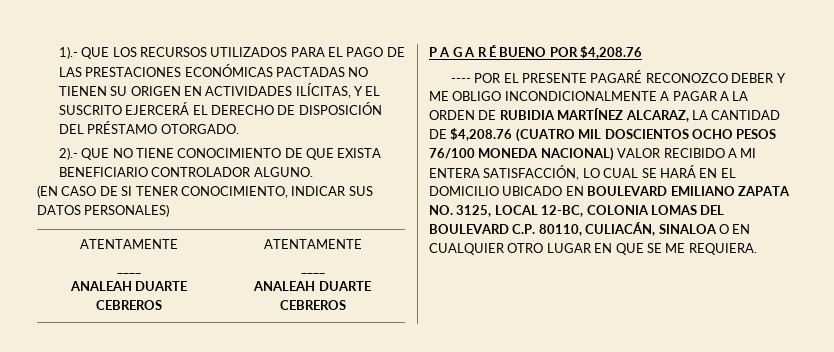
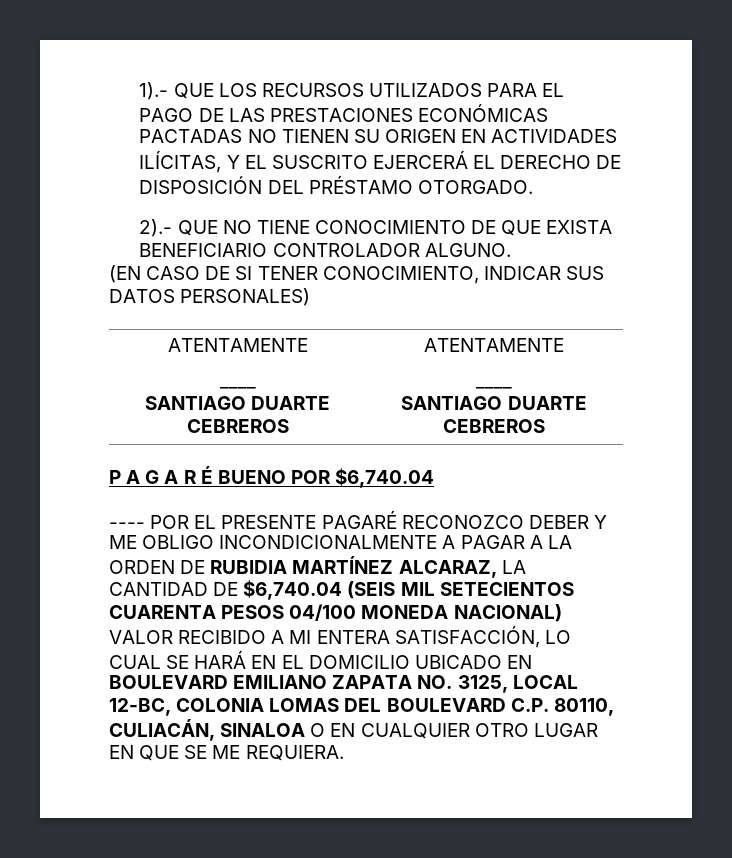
[69,281,132,291] ANALEAH -> [144,396,246,410] SANTIAGO
[253,281,316,291] ANALEAH -> [401,396,503,410] SANTIAGO
[580,46,642,59] $4,208.76 -> [335,468,435,488] $6,740.04
[450,128,777,142] [429,148,475,159] $4,208.76 (CUATRO MIL DOSCIENTOS OCHO PESOS 76/100 -> [243,580,574,600] [109,604,357,621] $6,740.04 (SEIS MIL SETECIENTOS CUARENTA PESOS 04/100

